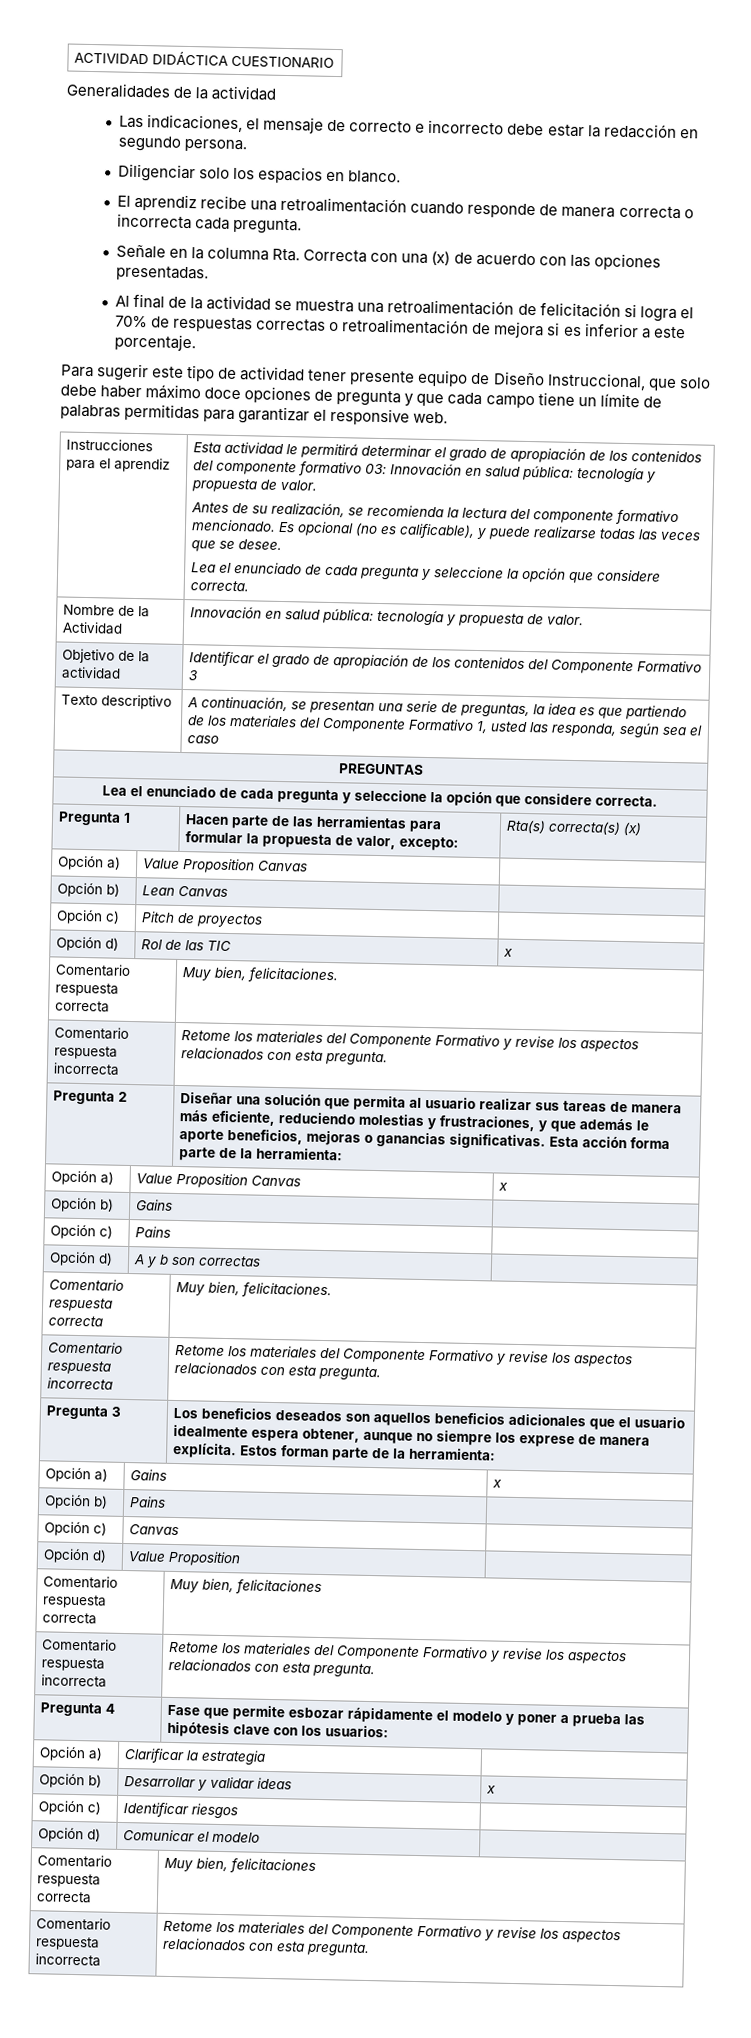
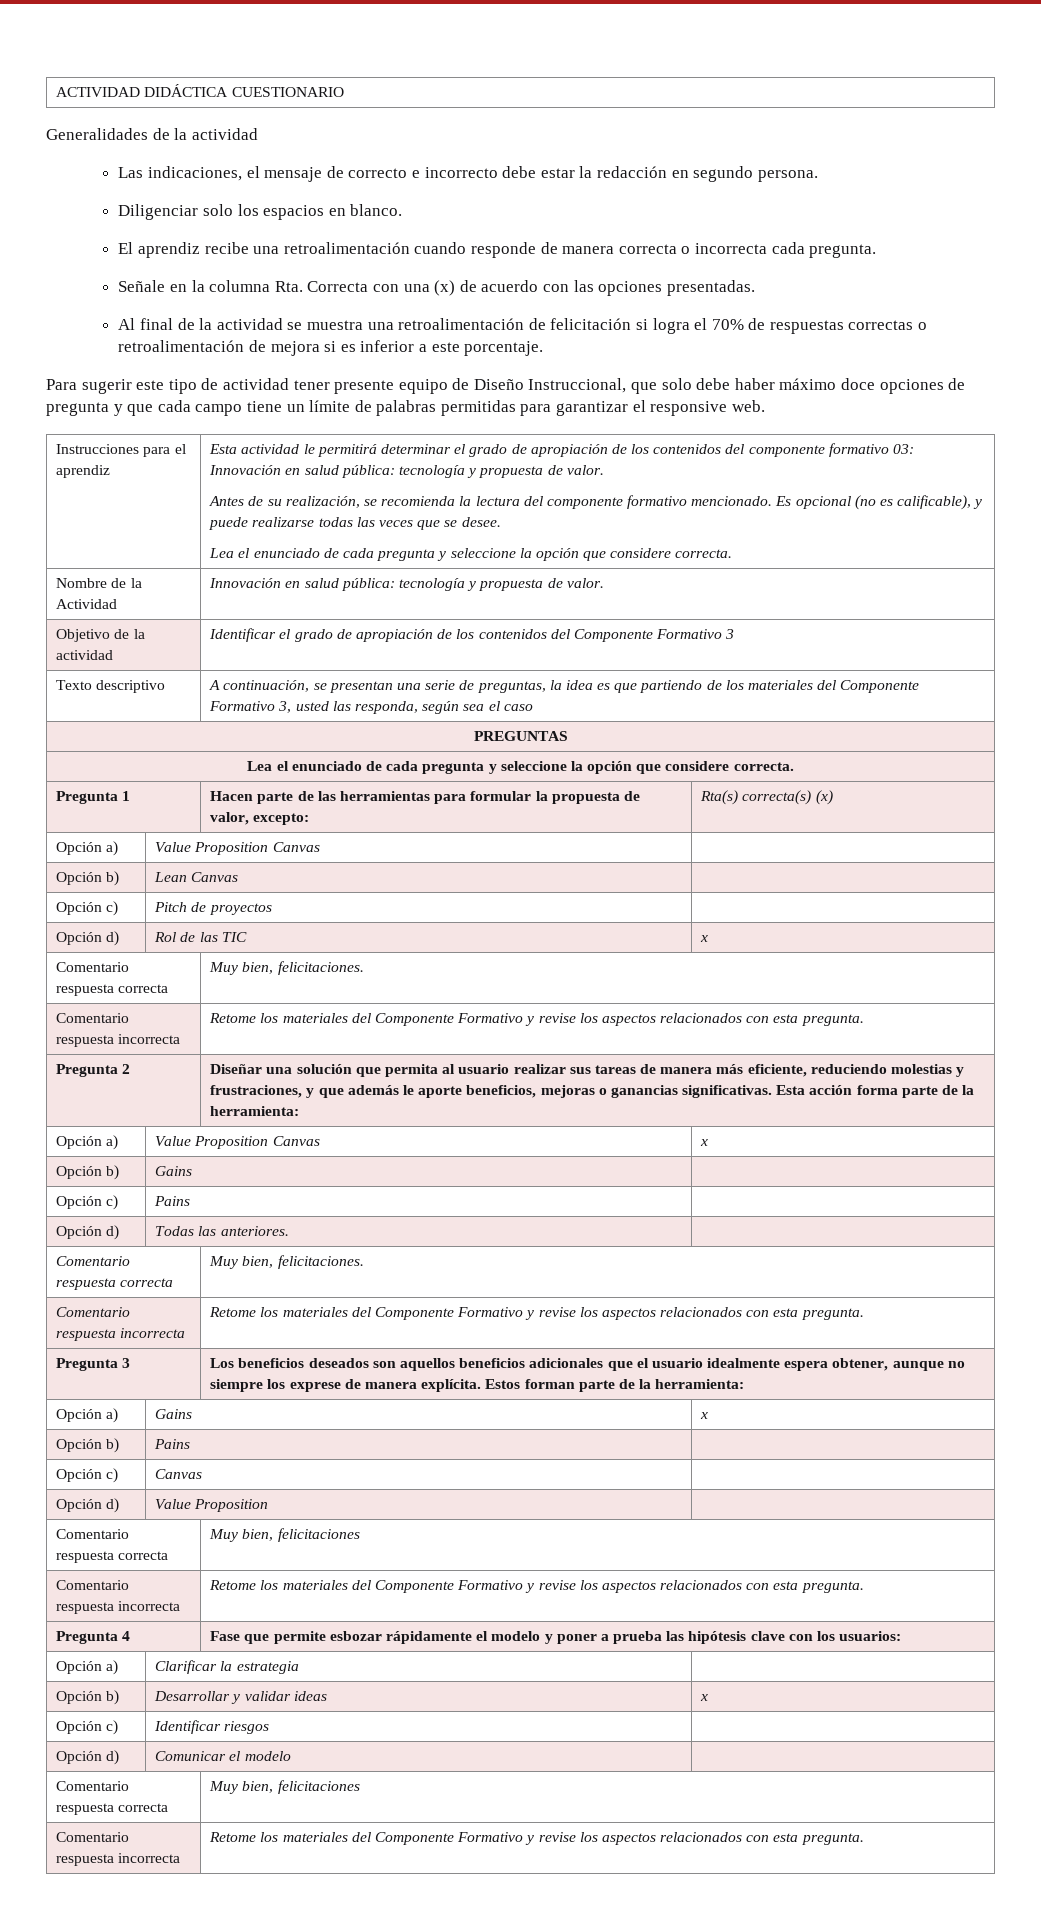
[475,720,488,734] 1, -> [278,701,292,713] 3,
[132,1254,261,1268] A y b son correctas -> [155,1226,289,1236] Todas las anteriores.

